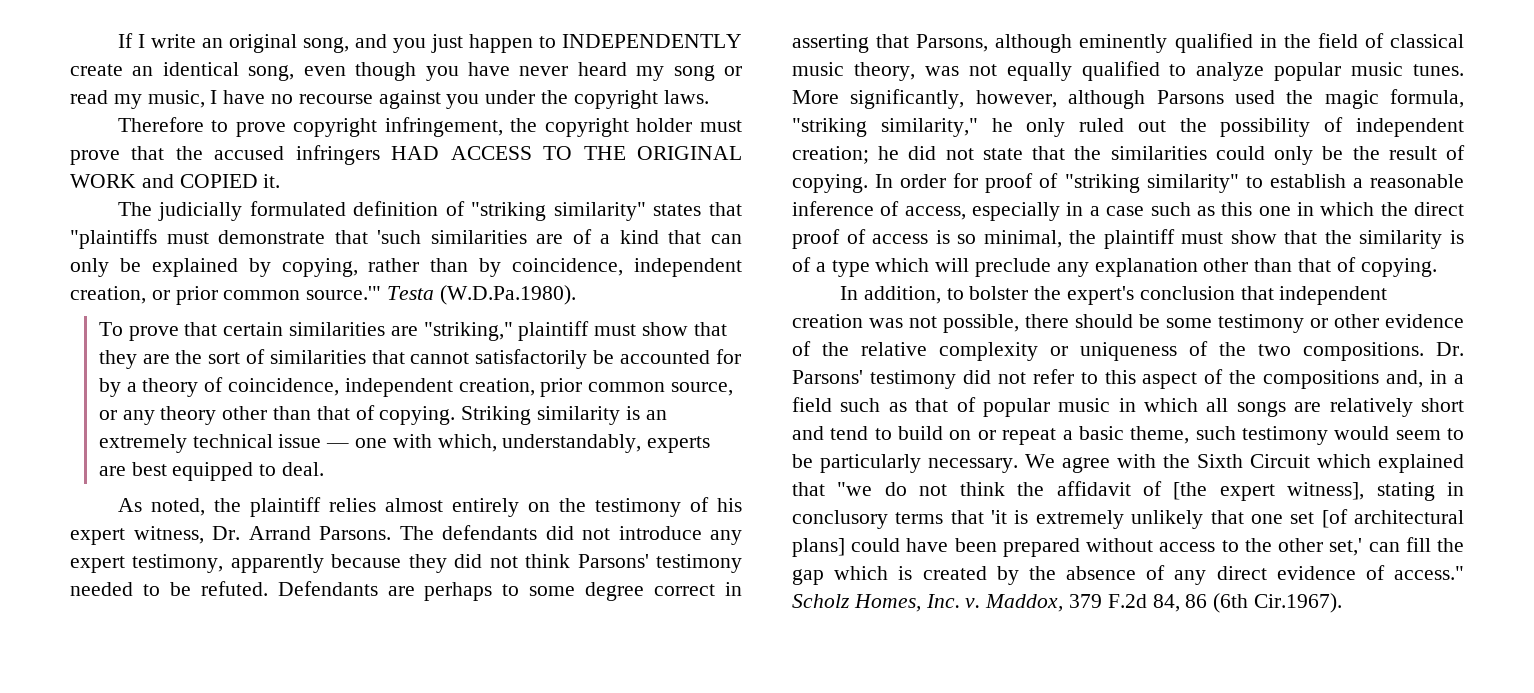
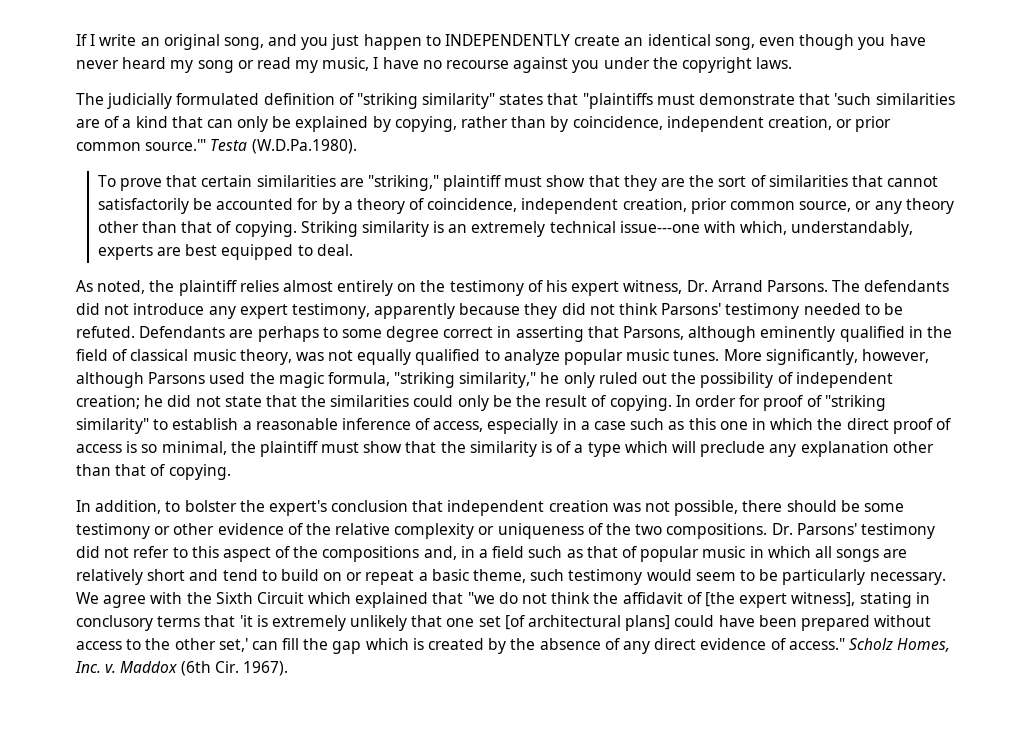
[117,117,742,137] [70,145,743,165] [70,174,281,188] // Therefore to prove copyright infringement, the copyright holder must prove that the accused infringers HAD ACCESS TO THE ORIGINAL WORK and COPIED it. -> (793, 63) none
[278,434,387,448] issue — one -> [619,221,700,233] issue---one
[985,593,1343,613] Maddox, 379 F.2d 84, 86 (6th Cir.1967). -> [120,661,288,676] Maddox (6th Cir. 1967).

